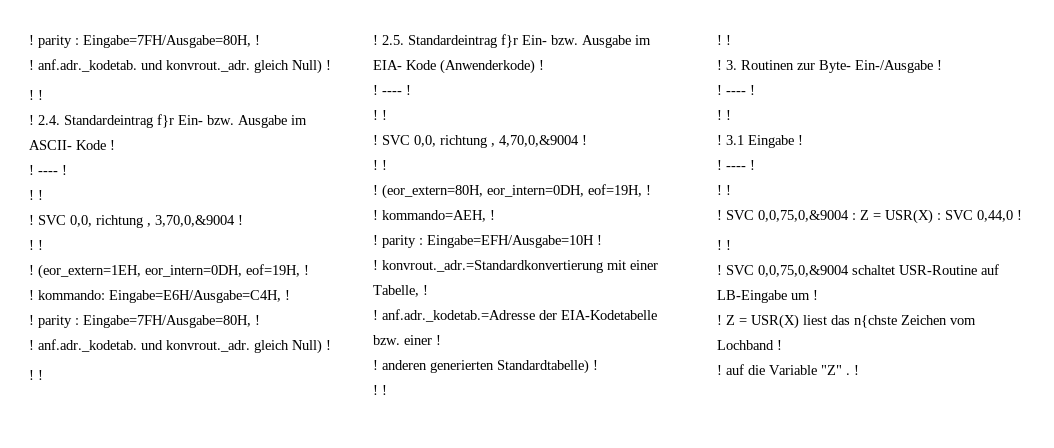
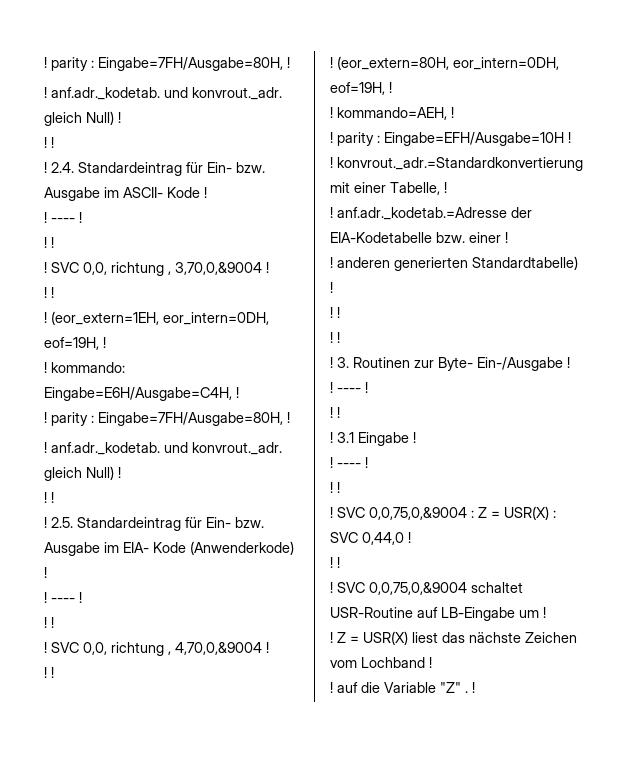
[157,114,174,128] f}r -> [186,162,203,173] für
[501,34,518,48] f}r -> [185,517,202,528] für
[854,315,897,328] n{chste -> [469,632,521,643] nächste

